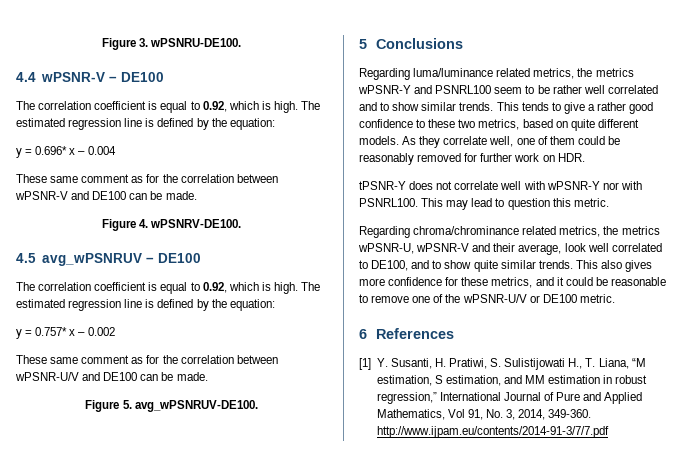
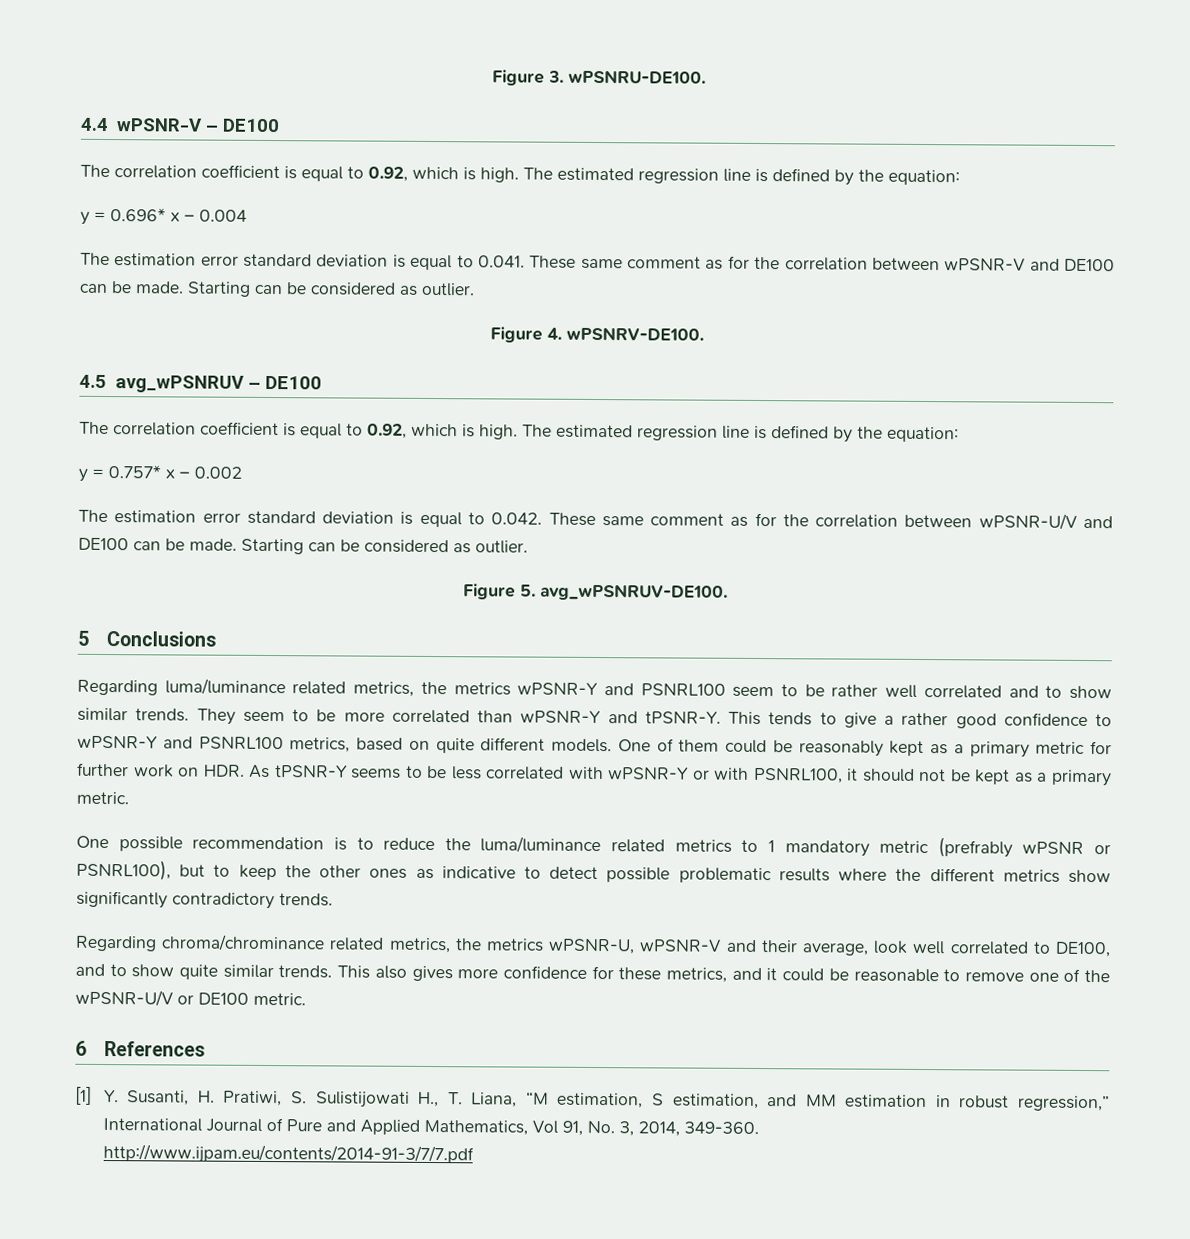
(116, 150) none -> [80,252,525,271] The estimation error standard deviation is equal to 0.041.
(197, 195) none -> [187,281,475,297] Starting can be considered as outlier.
(115, 331) none -> [78,509,543,528] The estimation error standard deviation is equal to 0.042.
(208, 376) none -> [241,538,528,555] Starting can be considered as outlier.
(494, 106) none -> [196,708,721,725] They seem to be more correlated than wPSNR-Y and tPSNR-Y.
[428,119,476,128] these two -> [77,735,284,750] wPSNR-Y and PSNRL100
[402,136,535,148] As they correlate well, one -> [617,739,651,752] One
[417,153,462,162] removed -> [889,740,1086,758] kept as a primary metric
[359,181,642,190] [359,198,609,210] // tPSNR-Y does not correlate well with wPSNR-Y nor with PSNRL100. This may lead to question this metric. -> [249,764,1112,787] [76,791,129,805] [76,835,1111,858] [76,859,1111,884] [76,890,333,910] As tPSNR-Y seems to be less correlated with wPSNR-Y or with PSNRL100, it should not be kept as a primary metric. // One possible recommendation is to reduce the luma/luminance related metrics to 1 mandatory metric (prefrably wPSNR or PSNRL100), but to keep the other ones as indicative to detect possible problematic results where the different metrics show significantly contradictory trends.

